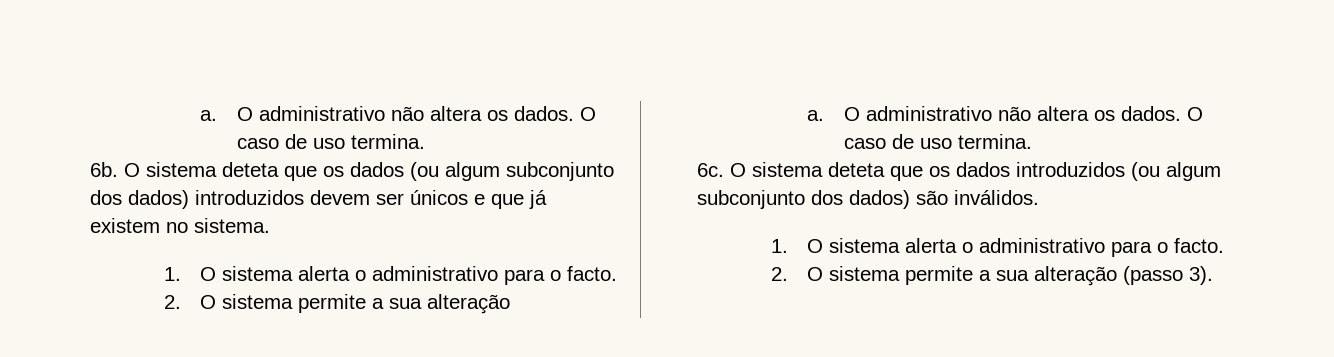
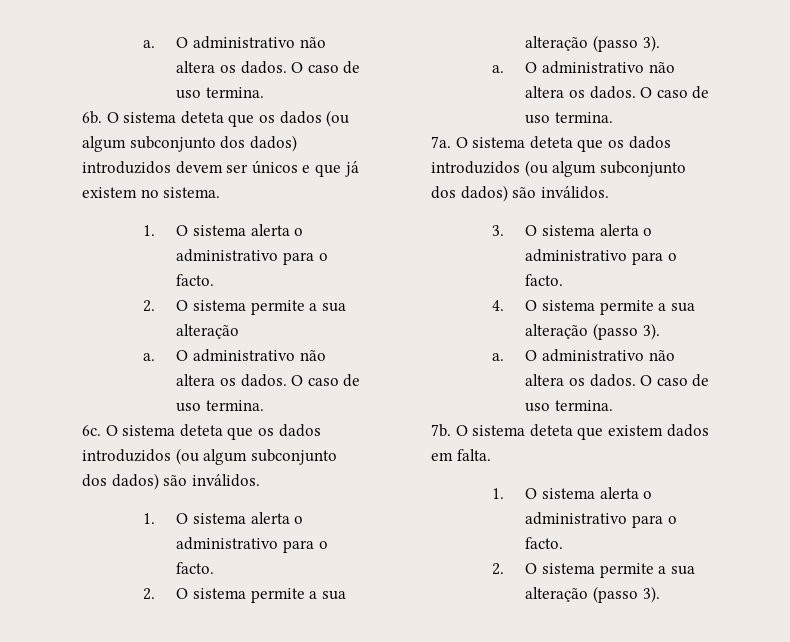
(1214, 275) none -> [491,61,675,74] [525,86,710,99] [525,112,614,124] [430,136,671,152] [430,160,686,177] [430,185,609,202] [491,224,653,236] [525,249,677,265] [525,274,564,286] [491,300,695,315] [525,323,660,340] [491,349,675,362] [525,374,710,387] [525,400,614,412] [430,424,709,440] [430,449,491,461] [491,487,653,499] [525,512,677,528] [525,537,564,549] [491,563,695,578] [525,586,660,603] // a. O administrativo não altera os dados. O caso de uso termina. // 7a. O sistema deteta que os dados introduzidos (ou algum subconjunto dos dados) são inválidos. // 3. O sistema alerta o administrativo para o facto. // 4. O sistema permite a sua alteração (passo 3). // a. O administrativo não altera os dados. O caso de uso termina. // 7b. O sistema deteta que existem dados em falta. // 1. O sistema alerta o administrativo para o facto. // 2. O sistema permite a sua alteração (passo 3).

